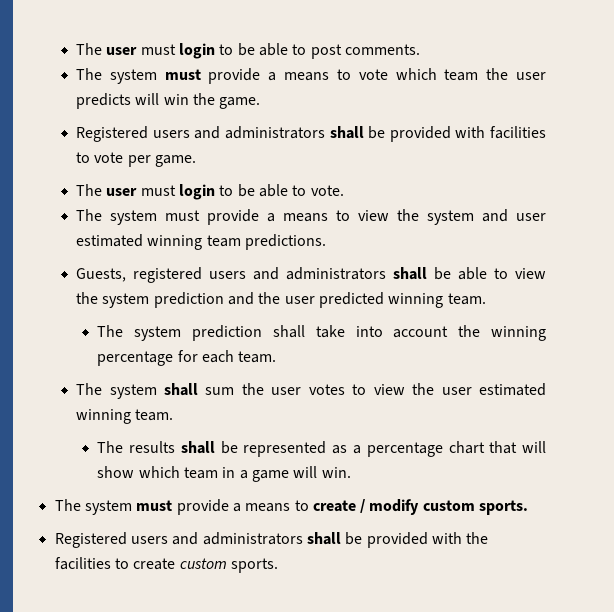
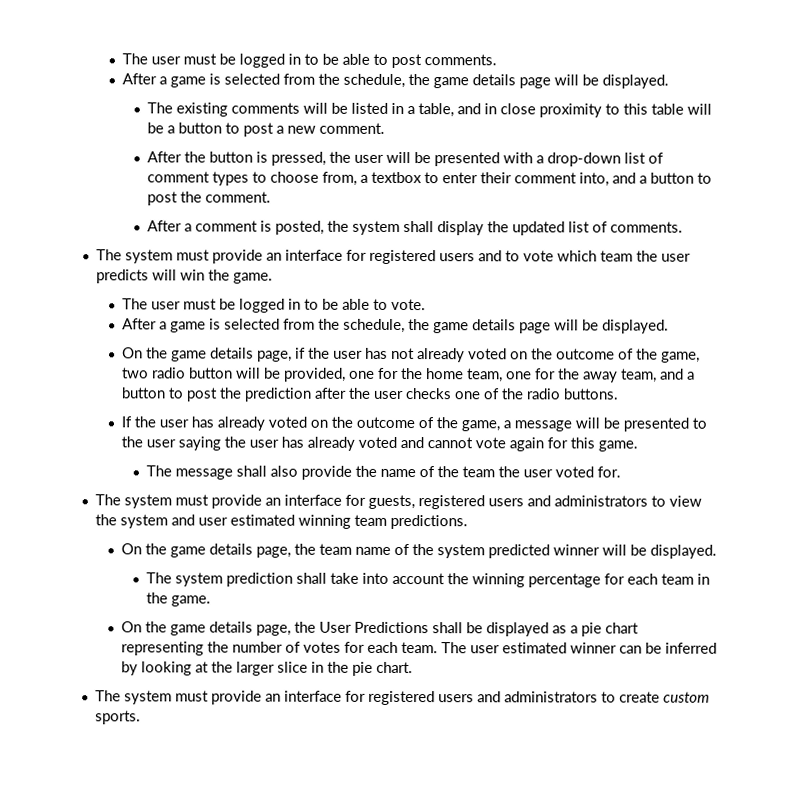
[76,43,216,59] The user must login -> [121,53,301,68] The user must be logged in
[76,68,330,84] The system must provide a means -> [121,73,669,89] [147,102,713,118] [147,122,386,137] [147,151,665,167] [147,171,713,187] [147,191,272,206] [147,220,684,236] [95,249,502,265] After a game is selected from the schedule, the game details page will be displayed. // The existing comments will be listed in a table, and in close proximity to this table will be a button to post a new comment. // After the button is pressed, the user will be presented with a drop-down list of comment types to choose from, a textbox to enter their comment into, and a button to post the comment. // After a comment is posted, the system shall display the updated list of comments. // The system must provide an interface for registered users and
[76,126,546,142] [76,152,197,167] [76,184,216,200] // Registered users and administrators shall be provided with facilities to vote per game. // The user must login -> [121,298,301,313] // The user must be logged in
[76,209,329,225] The system must provide a means -> [121,318,669,334] [121,347,700,363] [121,367,695,383] [120,387,619,402] [120,416,707,432] [120,436,638,452] [146,465,622,480] [94,494,648,510] After a game is selected from the schedule, the game details page will be displayed. // On the game details page, if the user has not already voted on the outcome of the game, two radio button will be provided, one for the home team, one for the away team, and a button to post the prediction after the user checks one of the radio buttons. // If the user has already voted on the outcome of the game, a message will be presented to the user saying the user has already voted and cannot vote again for this game. // The message shall also provide the name of the team the user voted for. // The system must provide an interface for guests, registered users and administrators
[76,267,547,283] [76,292,486,308] Guests, registered users and administrators shall be able to view the system prediction and the user predicted winning team. -> [120,543,717,559] On the game details page, the team name of the system predicted winner will be displayed.
[238,351,277,363] [76,383,547,399] [76,409,174,424] [97,441,546,457] [97,466,351,482] [54,499,529,515] [54,532,489,548] [54,557,111,570] team. // The system shall sum the user votes to view the user estimated winning team. // The results shall be represented as a percentage chart that will show which team in a game will win. // The system must provide a means to create / modify custom sports. // Registered users and administrators shall be provided with the facilities -> [661,573,711,585] [146,592,212,607] [120,621,639,637] [120,641,717,656] [120,661,413,676] [94,690,598,706] team in the game. // On the game details page, the User Predictions shall be displayed as a pie chart representing the number of votes for each team. The user estimated winner can be inferred by looking at the larger slice in the pie chart. // The system must provide an interface for registered users and administrators

